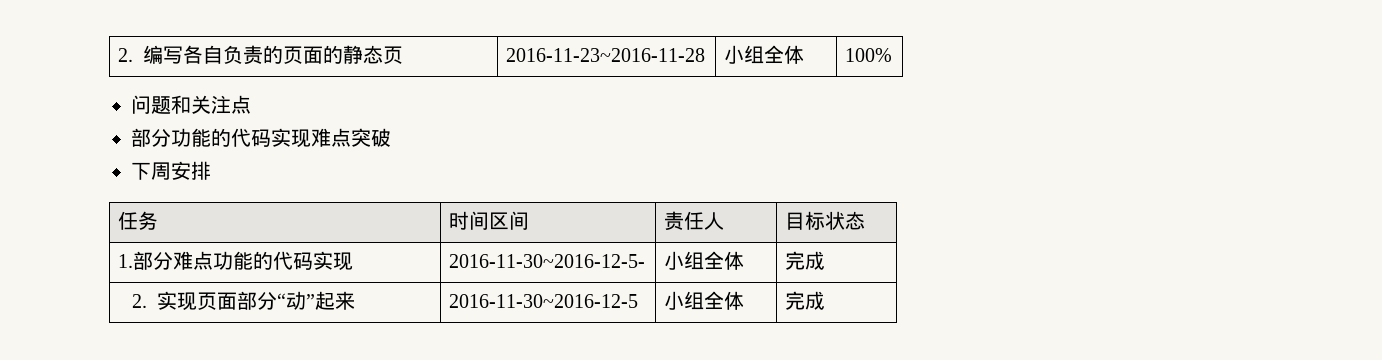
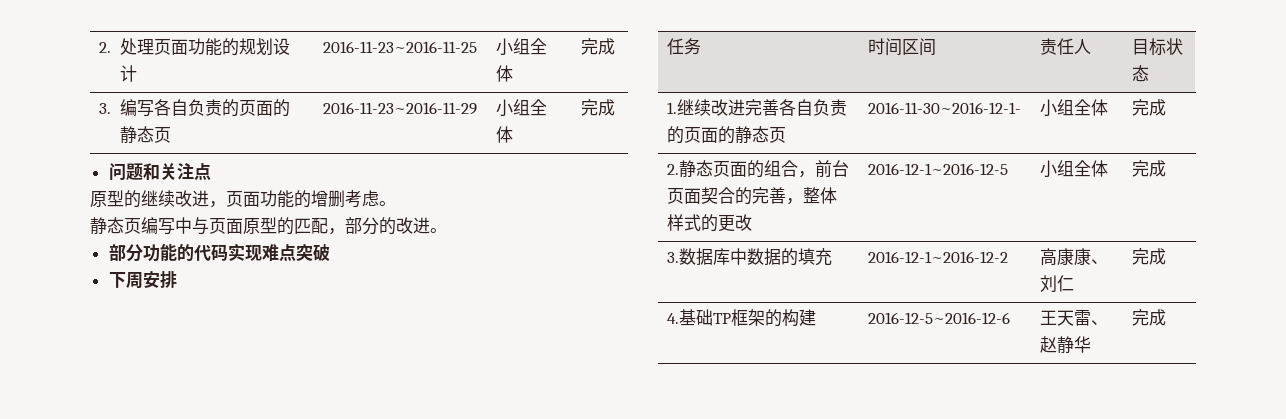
[118,48,134,62] 2. -> [99,38,290,56] [119,65,137,82] [323,41,478,53] [496,38,548,56] [496,65,514,82] [581,38,616,55] [99,103,112,114] 2.处理页面功能的规划设计 | 2016-11-23~2016-11-25 | 小组全体 | 完成 // 3.
[506,48,706,62] [724,45,805,64] [845,48,893,62] 2016-11-23~2016-11-28 | 小组全体 | 100% -> [323,102,478,115] [496,99,548,117] [496,126,514,143] [581,99,616,116] 2016-11-23~2016-11-29 | 小组全体 | 完成
(251, 104) none -> [90,190,396,208] [90,217,447,235] // 原型的继续改进，页面功能的增删考虑。 // 静态页编写中与页面原型的匹配，部分的改进。
[133,251,354,271] [449,254,646,268] [664,251,745,270] [785,251,826,270] [131,291,355,311] [449,294,639,308] [664,291,745,310] 部分难点功能的代码实现 | 2016-11-30~2016-12-5- | 小组全体 | 完成 // 2.实现页面部分“动”起来 | 2016-11-30~2016-12-5 | 小组全体 -> [677,99,848,116] [667,126,787,144] [868,102,1022,114] [1040,99,1109,117] [1132,99,1167,116] [667,160,850,178] [667,187,838,205] [667,214,753,232] [868,163,1009,175] [1040,160,1109,178] [1132,160,1167,177] [667,248,833,266] [868,251,1009,263] [1040,248,1109,266] [1040,275,1075,292] [1132,248,1167,265] [667,309,817,327] [868,312,1011,324] [1040,310,1109,326] [1040,336,1092,353] 继续改进完善各自负责的页面的静态页 | 2016-11-30~2016-12-1- | 小组全体 | 完成 // 2.静态页面的组合，前台页面契合的完善，整体样式的更改 | 2016-12-1~2016-12-5 | 小组全体 | 完成 // 3.数据库中数据的填充 | 2016-12-1~2016-12-2 | 高康康、刘仁 | 完成 // 4.基础TP框架的构建 | 2016-12-5~2016-12-6 | 王天雷、赵静华

